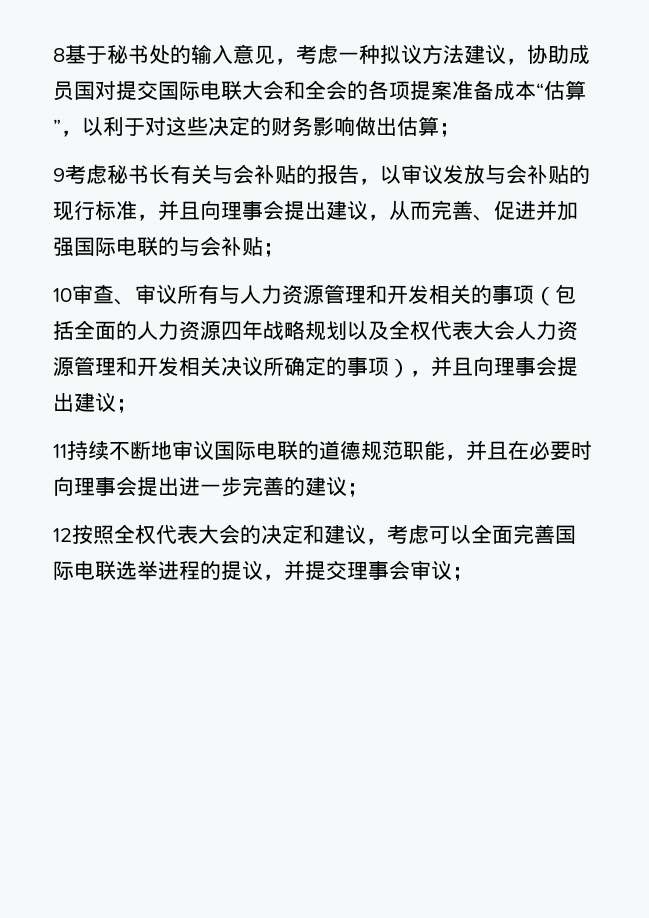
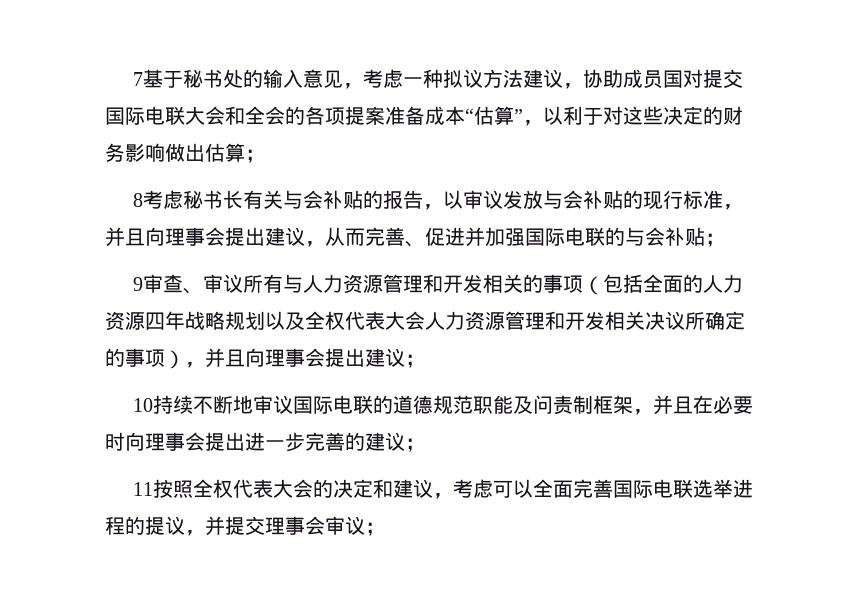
[53,48,65,62] 8 -> [132,72,143,86] 7
[53,168,65,182] 9 -> [132,193,143,207] 8
[53,288,72,302] 10 -> [132,277,143,291] 9
[53,444,67,458] 11 -> [132,398,153,412] 10
(445, 450) none -> [512,395,633,415] 及问责制框架
[53,528,72,542] 12 -> [132,482,153,496] 11

